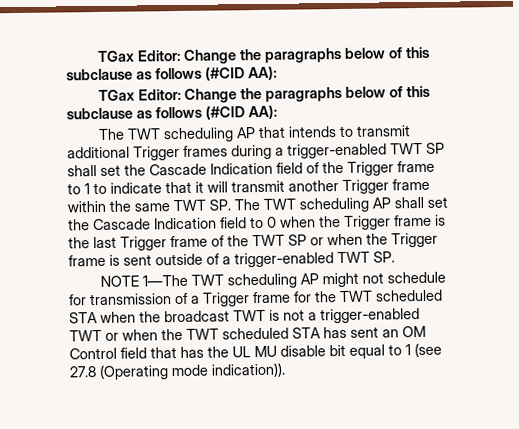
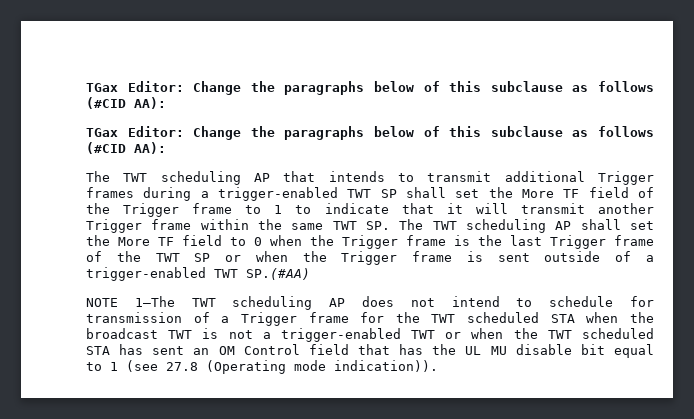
[149,162,273,176] Cascade Indication -> [521,189,580,198] More TF
[93,217,217,231] Cascade Indication -> [118,237,174,246] More TF
[373,251,395,263] SP. -> [246,268,310,280] SP.(#AA)
[321,272,384,288] might not -> [362,296,533,307] does not intend to

